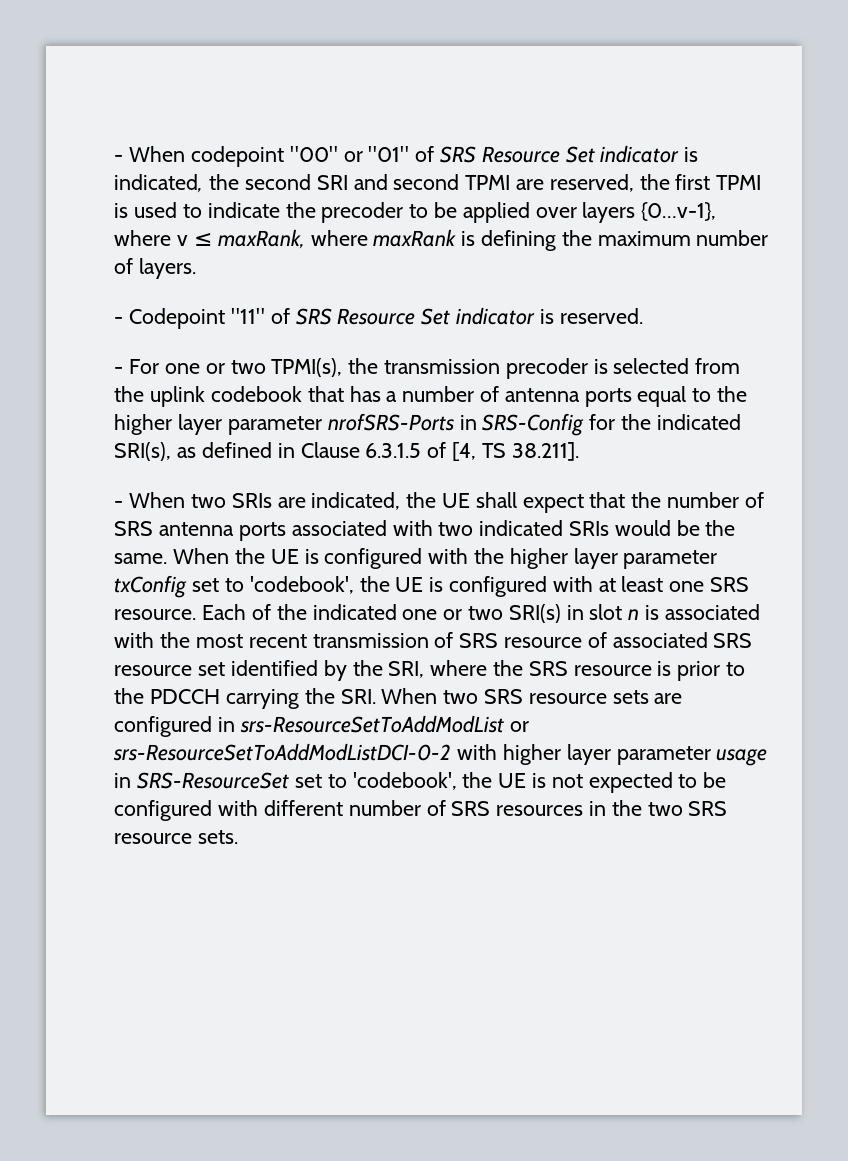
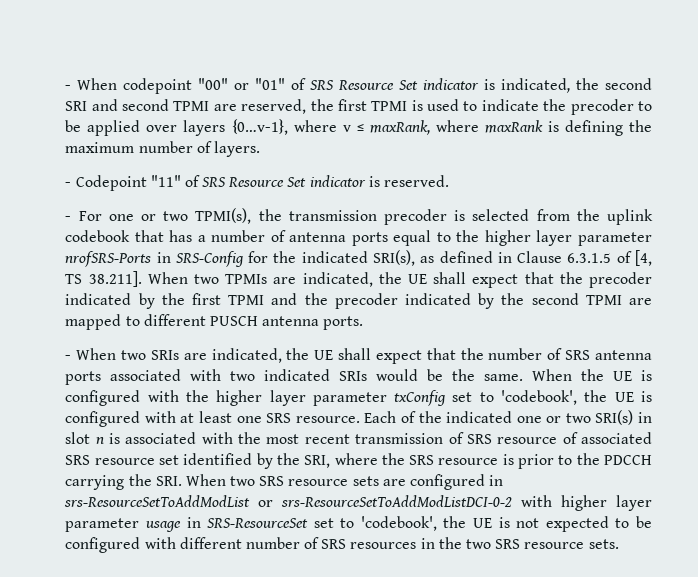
(579, 451) none -> [147,272,653,288] [65,293,653,309] [65,314,364,330] When two TPMIs are indicated, the UE shall expect that the precoder indicated by the first TPMI and the precoder indicated by the second TPMI are mapped to different PUSCH antenna ports.

